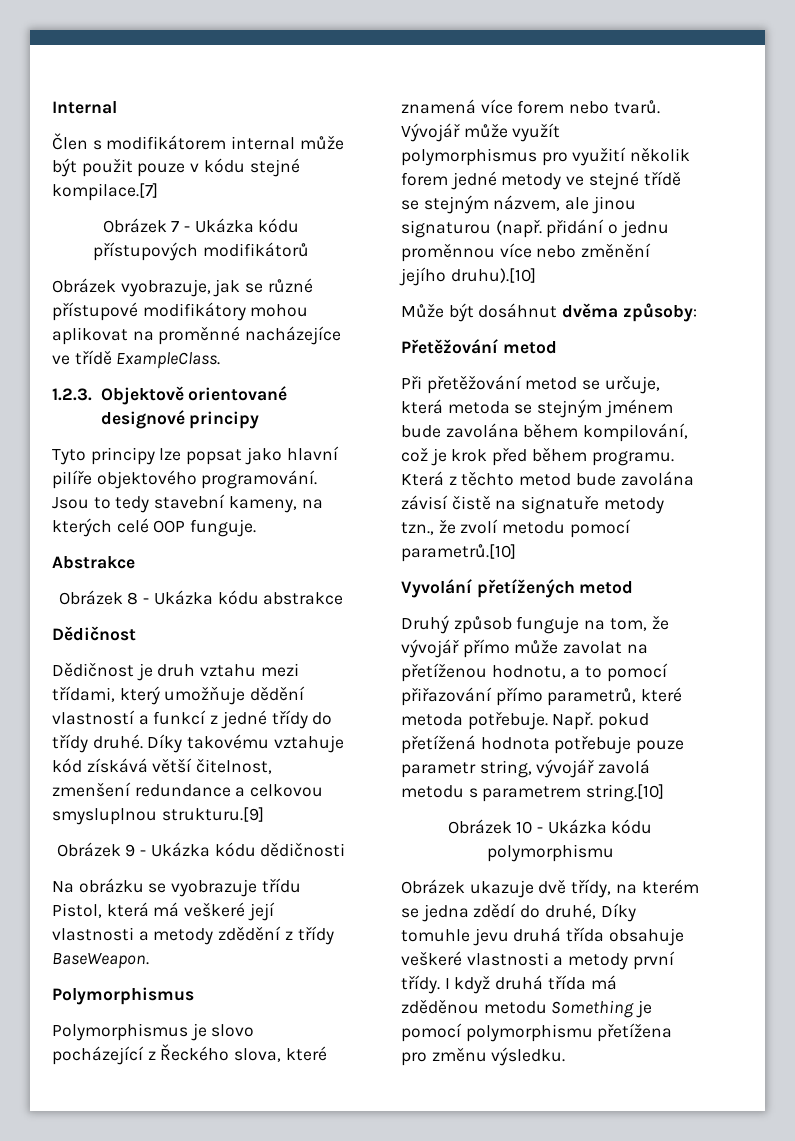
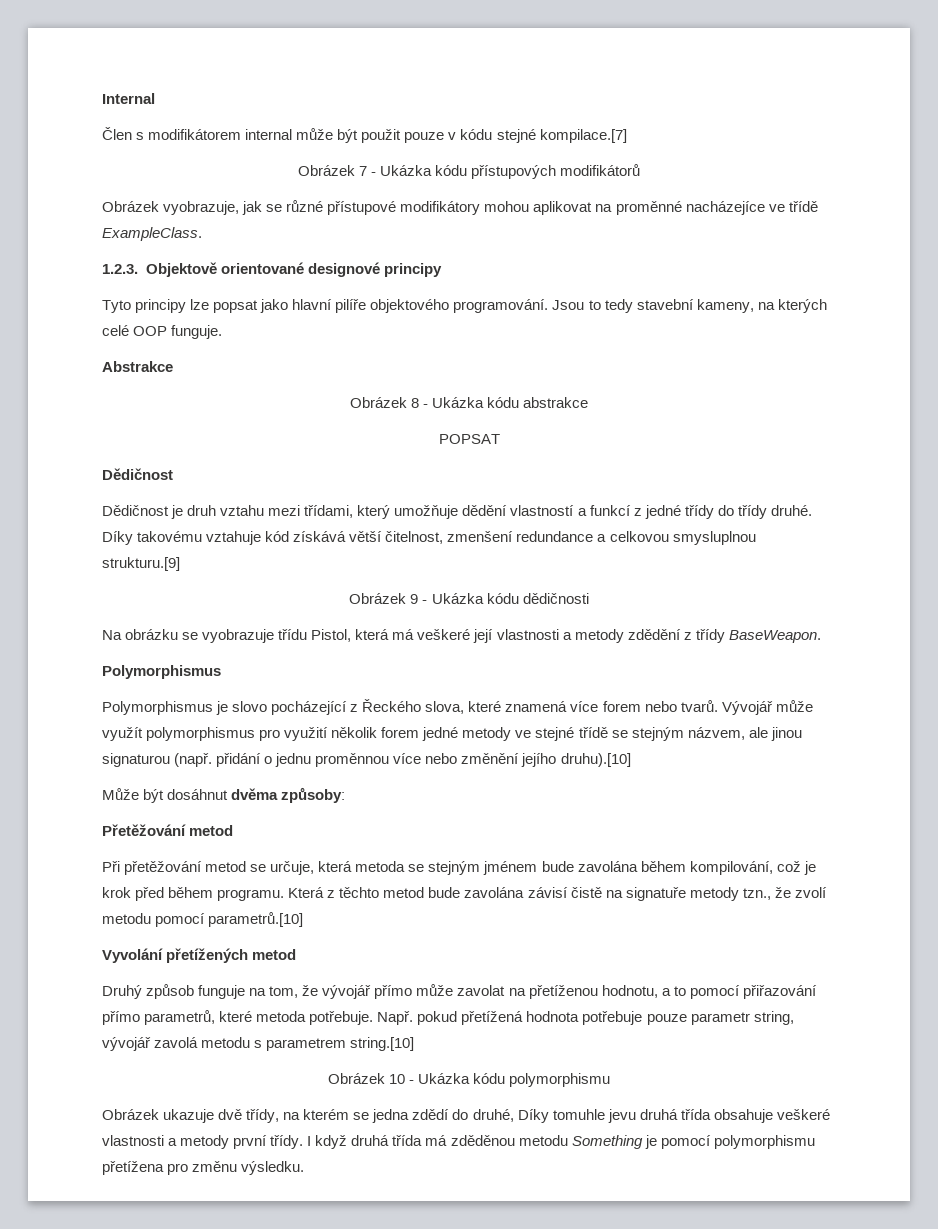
(344, 598) none -> [438,434,500,444] // POPSAT

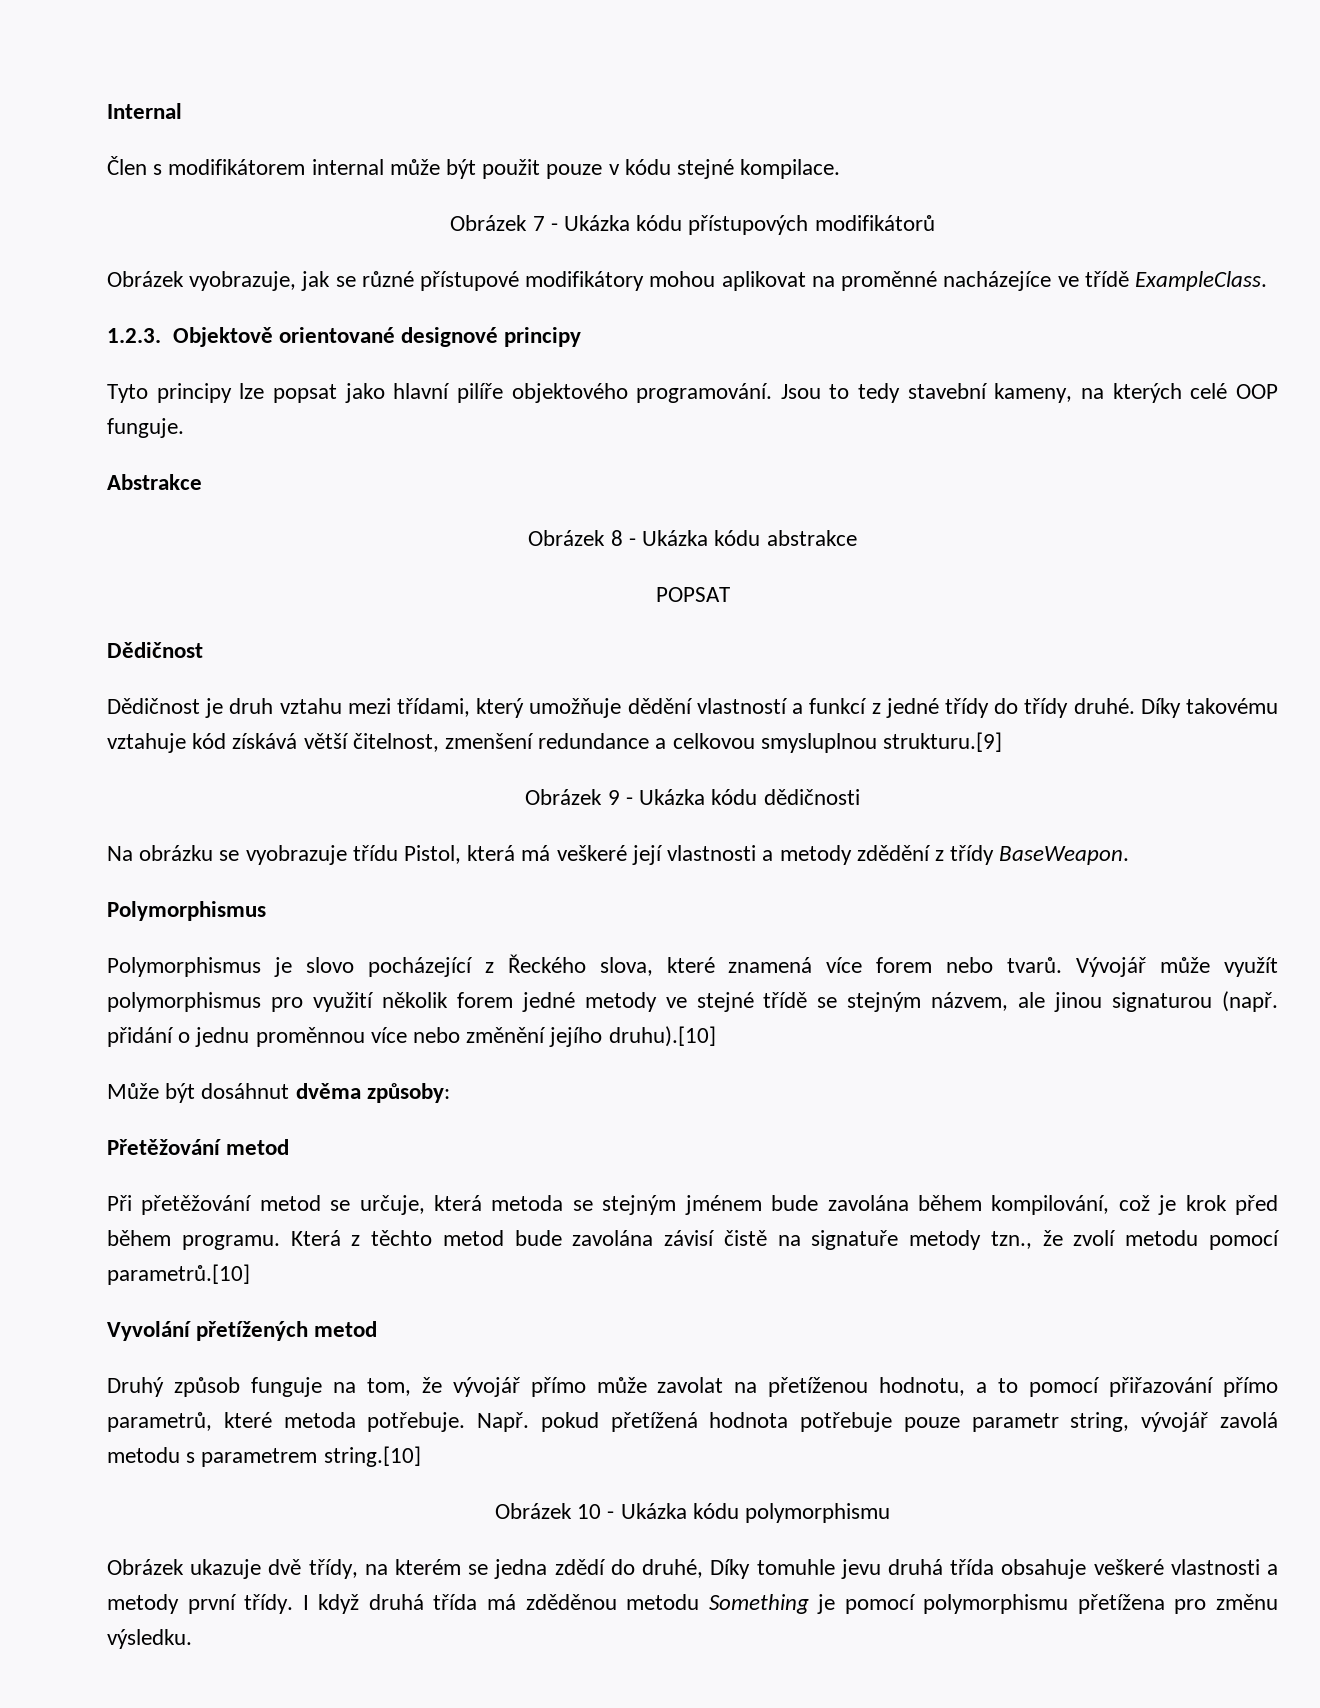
[539,129,627,143] kompilace.[7] -> [740,159,841,179] kompilace.

